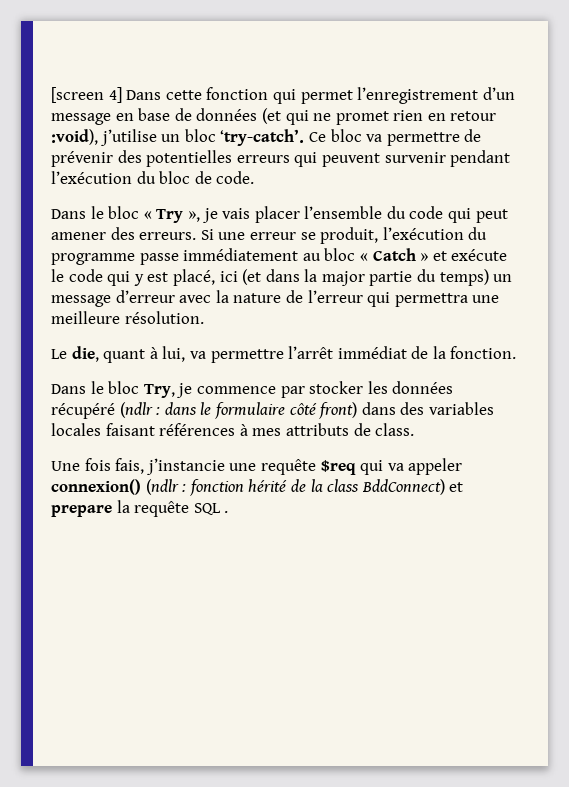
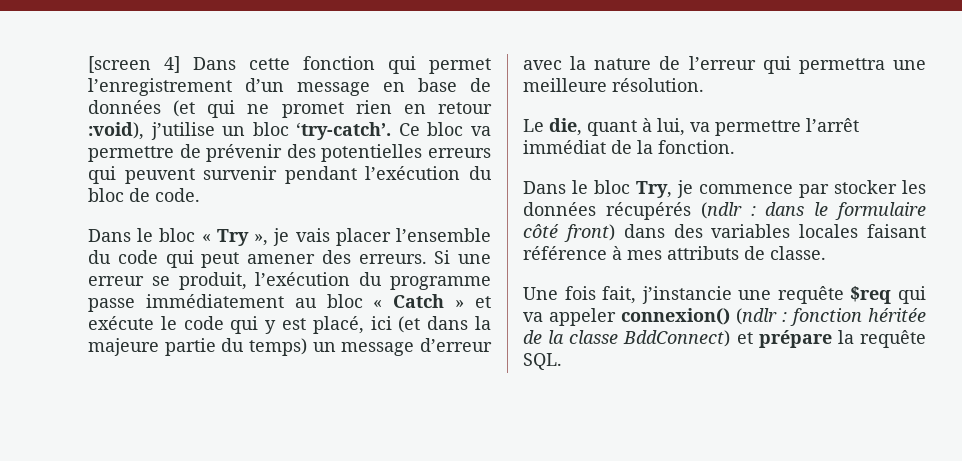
[321,271,365,286] major -> [88,338,159,356] majeure
[51,403,115,419] récupéré -> [605,202,691,220] récupérés
[159,423,236,436] références -> [523,246,607,260] référence
[375,423,415,436] class. -> [770,246,826,260] classe.
[115,458,145,474] fais, -> [602,286,637,304] fait,
[248,479,360,492] hérité de la class -> [868,308,926,322] [523,330,619,344] héritée de la classe
[51,505,112,517] prepare -> [758,330,832,348] prépare
[193,503,229,515] SQL . -> [523,353,562,370] SQL.

